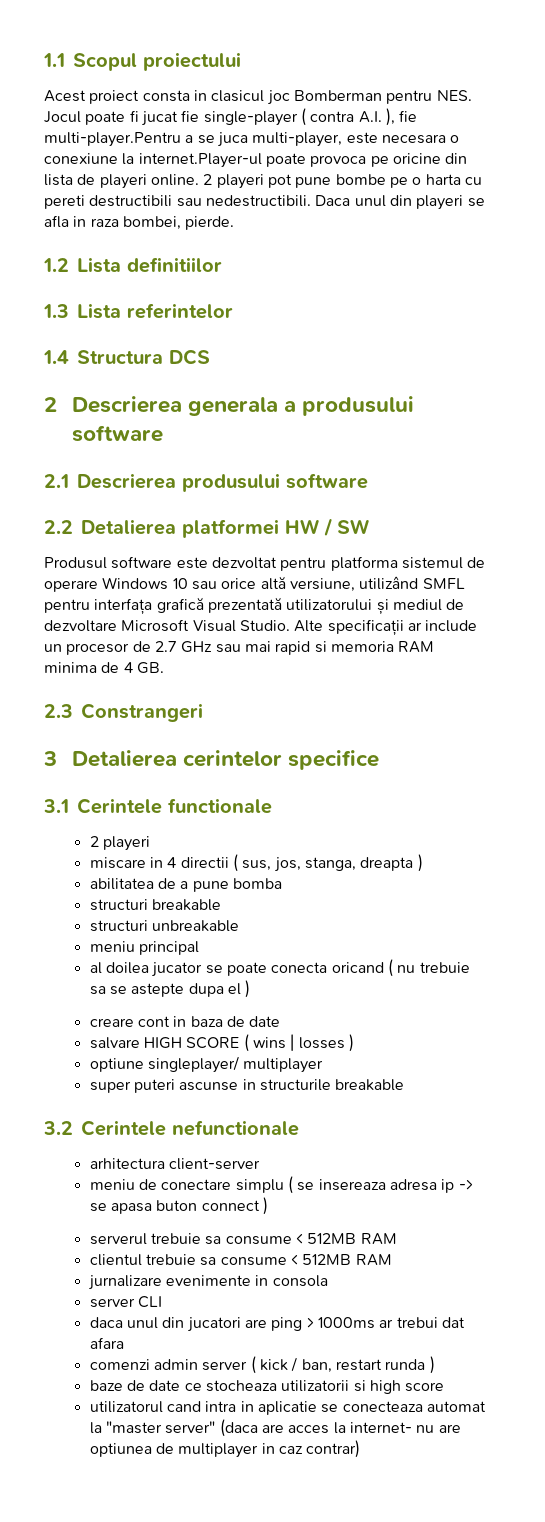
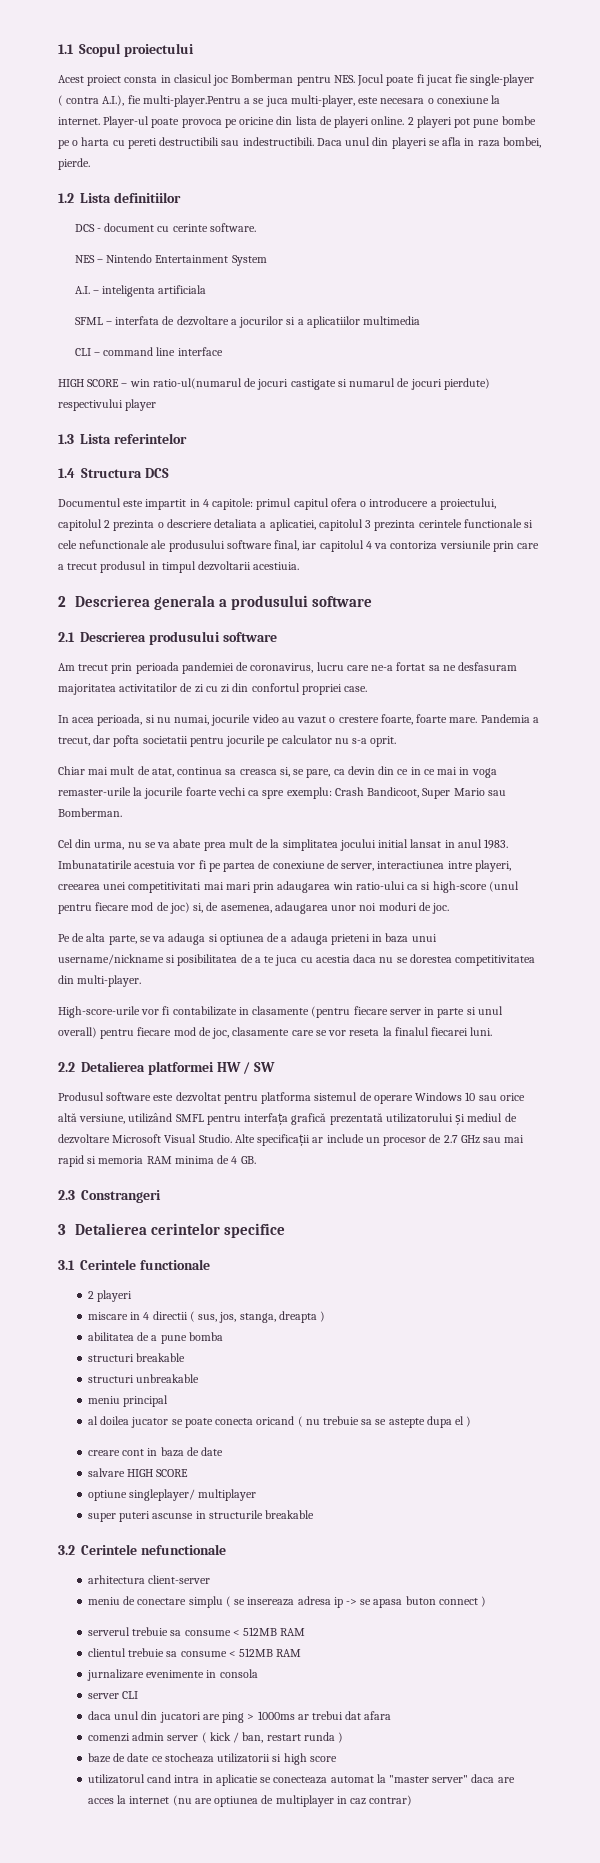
[358,108,395,126] A.I. ), -> [102,95,125,106] A.I.),
[138,153,262,168] internet.Player-ul -> [58,116,150,128] internet. Player-ul
[205,195,311,207] nedestructibili. -> [242,137,314,146] indestructibili.
(222, 265) none -> [74,223,256,232] [74,254,267,266] [74,285,207,297] [74,316,421,328] [74,347,223,356] [58,378,490,390] [58,399,157,411] // DCS - document cu cerinte software. // NES – Nintendo Entertainment System // A.I. – inteligenta artificiala // SFML – interfata de dezvoltare a jocurilor si a aplicatiilor multimedia // CLI – command line interface // HIGH SCORE – win ratio-ul(numarul de jocuri castigate si numarul de jocuri pierdute) respectivului player
(210, 357) none -> [58,498,496,510] [58,519,534,531] [58,540,540,552] [58,561,300,573] // Documentul este impartit in 4 capitole: primul capitul ofera o introducere a proiectului, capitolul 2 prezinta o descriere detaliata a aplicatiei, capitolul 3 prezinta cerintele functionale si cele nefunctionale ale produsului software final, iar capitolul 4 va contoriza versiunile prin care a trecut produsul in timpul dezvoltarii acestiuia.
(368, 481) none -> [58,662,518,674] [58,683,368,695] [58,714,539,726] [58,735,397,747] [58,766,497,778] [58,787,506,799] [58,808,122,817] [58,839,509,851] [58,860,511,872] [58,881,519,893] [58,902,450,914] [58,933,437,945] [58,954,536,966] [58,975,142,987] [58,1006,503,1018] [58,1027,493,1039] // Am trecut prin perioada pandemiei de coronavirus, lucru care ne-a fortat sa ne desfasuram majoritatea activitatilor de zi cu zi din confortul propriei case. // In acea perioada, si nu numai, jocurile video au vazut o crestere foarte, foarte mare. Pandemia a trecut, dar pofta societatii pentru jocurile pe calculator nu s-a oprit. // Chiar mai mult de atat, continua sa creasca si, se pare, ca devin din ce in ce mai in voga remaster-urile la jocurile foarte vechi ca spre exemplu: Crash Bandicoot, Super Mario sau Bomberman. // Cel din urma, nu se va abate prea mult de la simplitatea jocului initial lansat in anul 1983. Imbunatatirile acestuia vor fi pe partea de conexiune de server, interactiunea intre playeri, creearea unei competitivitati mai mari prin adaugarea win ratio-ului ca si high-score (unul pentru fiecare mod de joc) si, de asemenea, adaugarea unor noi moduri de joc. // Pe de alta parte, se va adauga si optiunea de a adauga prieteni in baza unui username/nickname si posibilitatea de a te juca cu acestia daca nu se dorestea competitivitatea din multi-player. // High-score-urile vor fi contabilizate in clasamente (pentru fiecare server in parte si unul overall) pentru fiecare mod de joc, clasamente care se vor reseta la finalul fiecarei luni.
[243,1034,354,1052] ( wins | losses ) -> (189, 1473) none
[219,1419,258,1437] (daca -> [471,1774,495,1783] daca
[349,1422,435,1433] internet- nu -> [129,1795,192,1806] internet (nu

